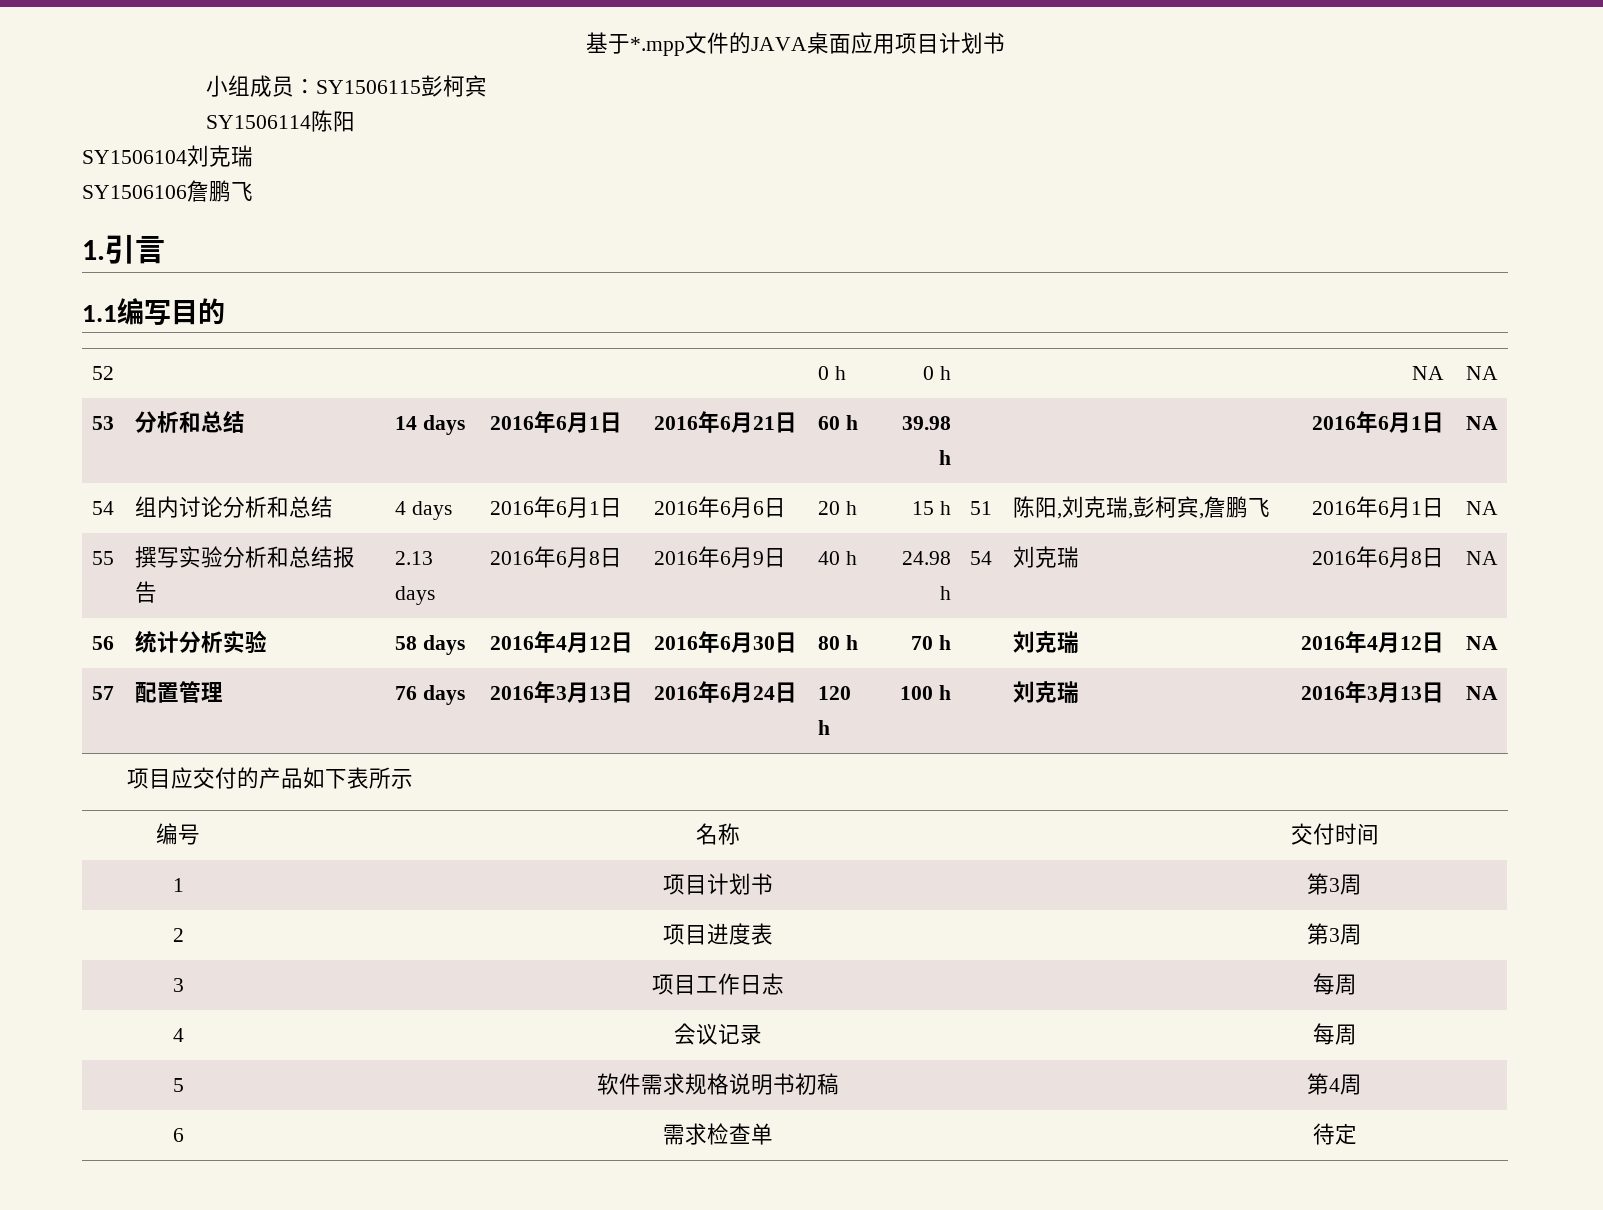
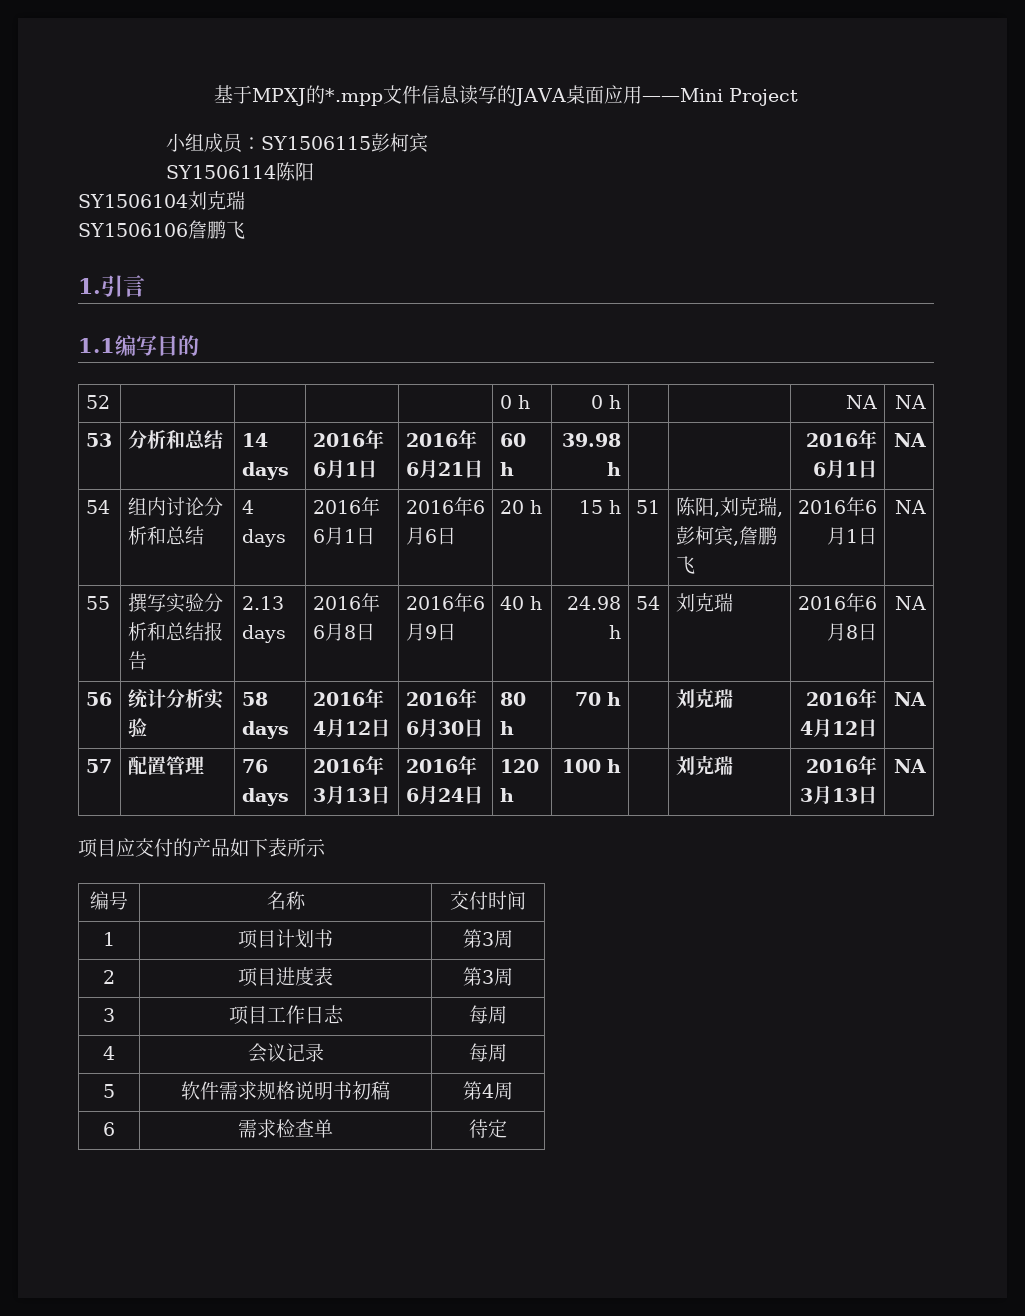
(630, 44) none -> [252,85,326,106] MPXJ的
(729, 43) none -> [421,85,498,105] 信息读写
[894,32,1005,54] 项目计划书 -> [641,88,798,106] ——Mini Project

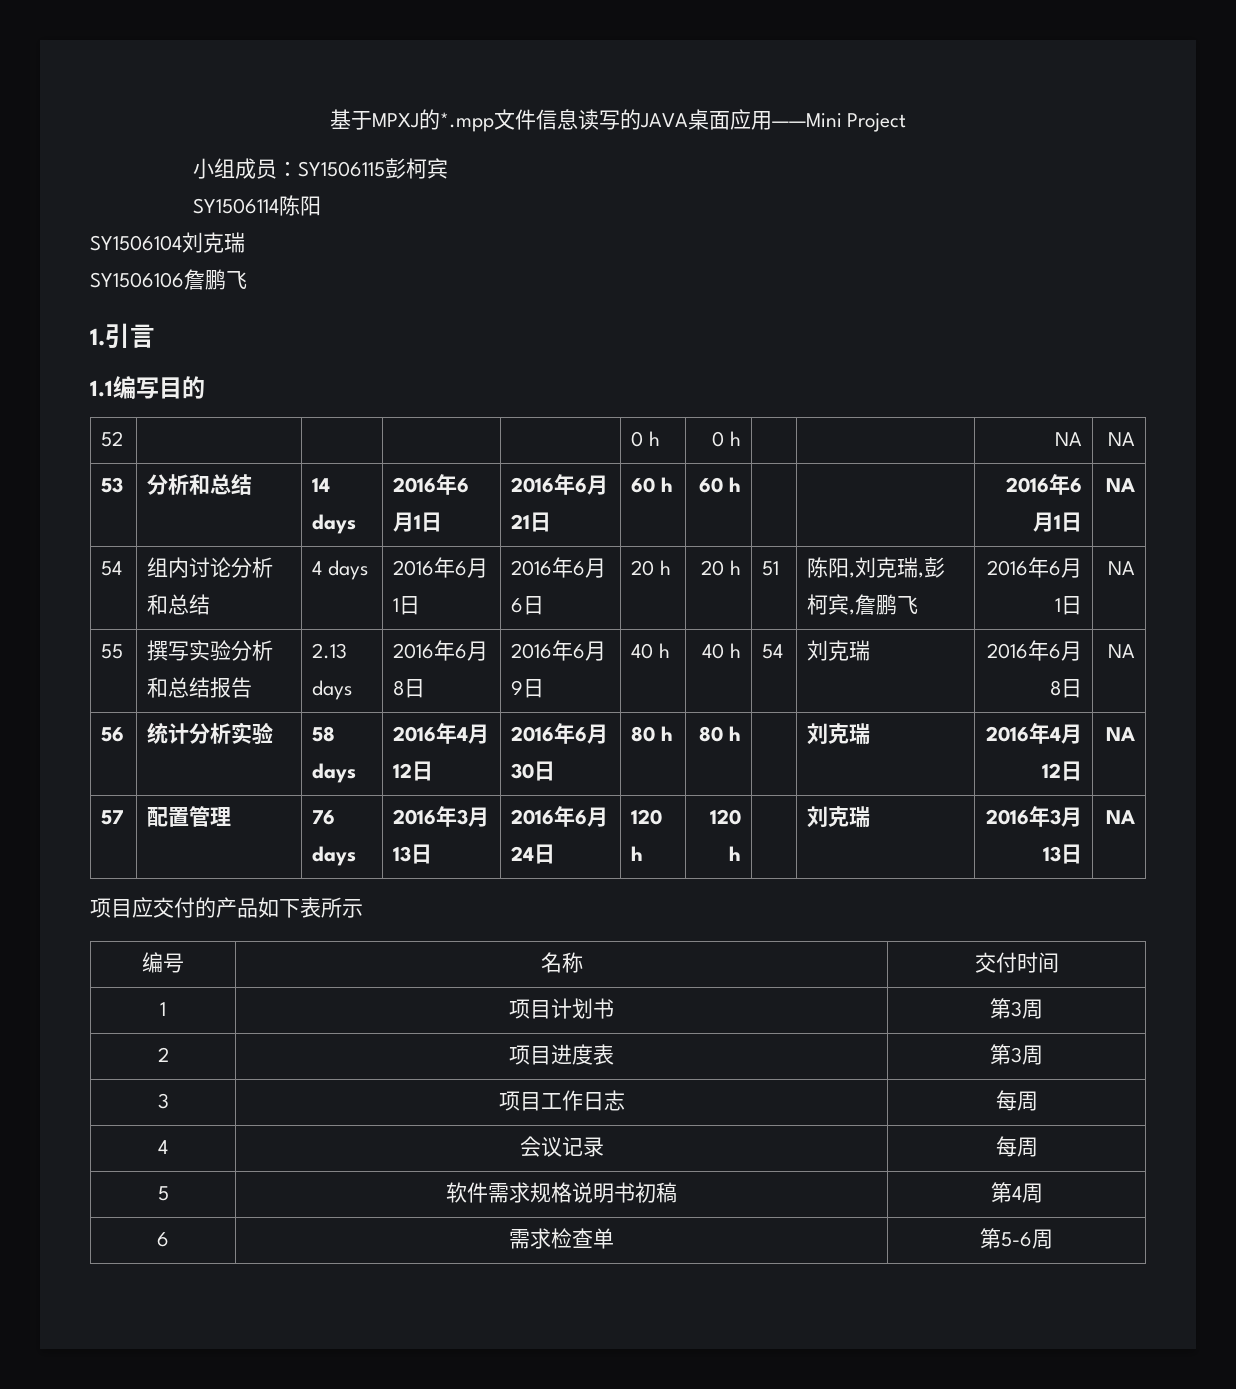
[562,433,622,447] 39.98 -> [698,477,723,493] 60
[579,500,604,514] 15 -> [700,560,724,576] 20
[567,596,622,610] 24.98 -> [701,643,724,659] 40
[575,692,602,706] 70 -> [698,726,723,742] 80
[562,759,602,773] 100 -> [709,809,741,825] 120
[469,1119,507,1138] 待定 -> [980,1228,1053,1249] 第5-6周

